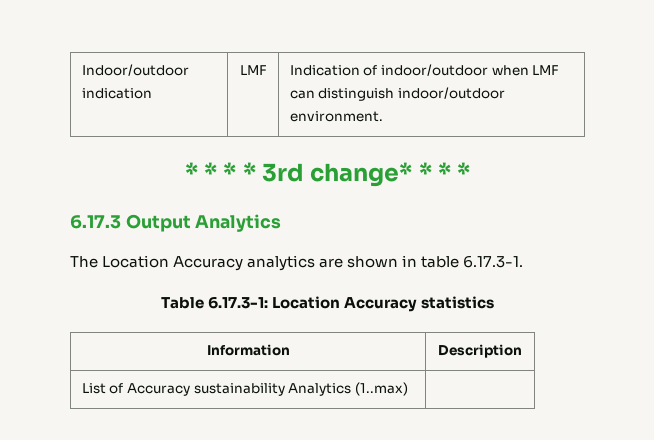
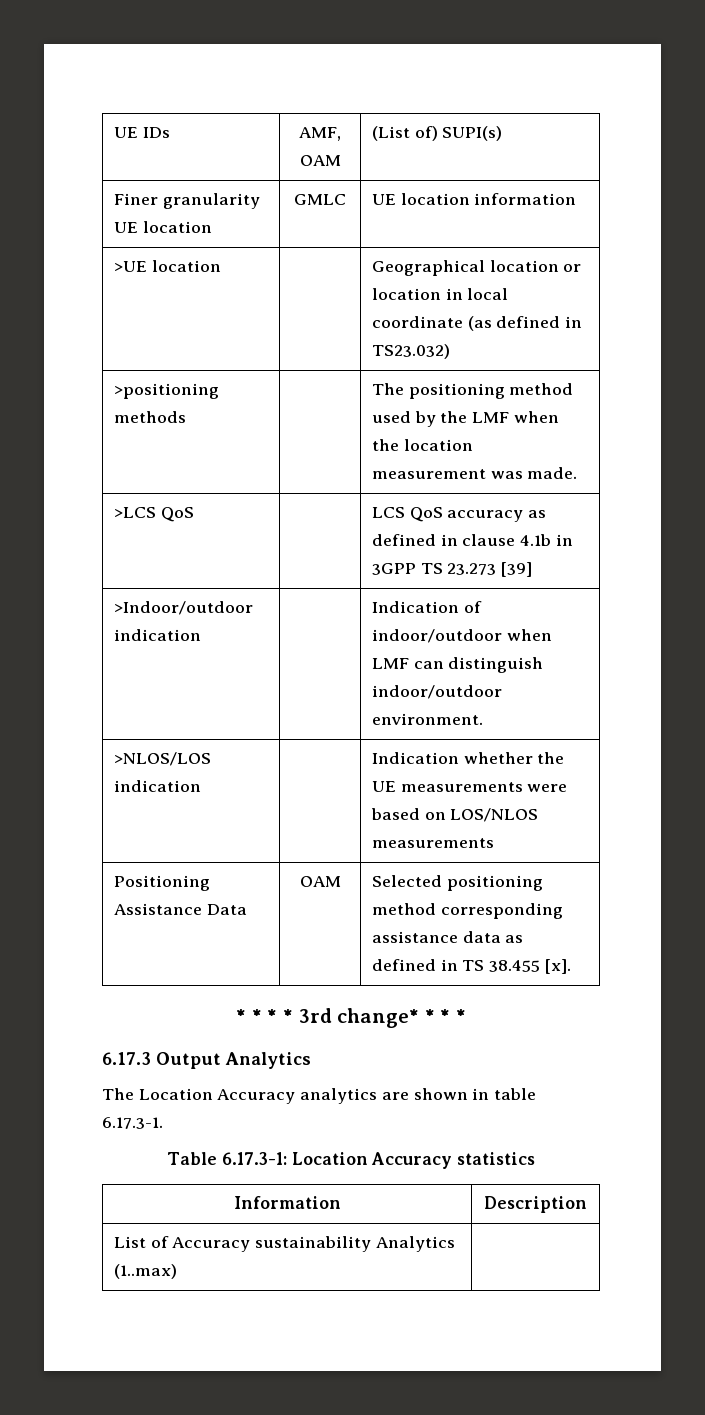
[81,64,189,76] [81,88,152,99] [239,65,267,75] Indoor/outdoor indication | LMF -> [113,127,170,138] [299,127,341,141] [299,155,341,166] [371,126,503,141] [113,193,260,209] [113,221,212,233] [294,194,346,205] [371,193,577,205] [113,260,221,272] [371,260,582,276] [371,288,509,300] [371,316,583,331] [371,344,450,359] [113,383,219,399] [113,411,186,423] [371,383,574,399] [371,411,559,427] [371,439,473,451] [371,467,578,479] [113,507,194,522] [371,507,547,522] [371,534,573,546] [371,562,533,577] [113,601,253,615] [113,629,201,641] UE IDs | AMF, OAM | (List of) SUPI(s) // Finer granularity UE location | GMLC | UE location information // >UE location | | Geographical location or location in local coordinate (as defined in TS23.032) // >positioning methods | | The positioning method used by the LMF when the location measurement was made. // >LCS QoS | | LCS QoS accuracy as defined in clause 4.1b in 3GPP TS 23.273 [39] // >Indoor/outdoor indication |
(383, 116) none -> [113,752,211,766] [113,780,201,792] [371,752,565,764] [371,781,568,792] [370,808,539,822] [371,838,494,848] [113,875,210,891] [113,903,247,915] [299,876,341,887] [371,875,543,891] [371,903,563,919] [371,931,524,943] [371,959,571,974] // >NLOS/LOS indication | | Indication whether the UE measurements were based on LOS/NLOS measurements // Positioning Assistance Data | OAM | Selected positioning method corresponding assistance data as defined in TS 38.455 [x].

